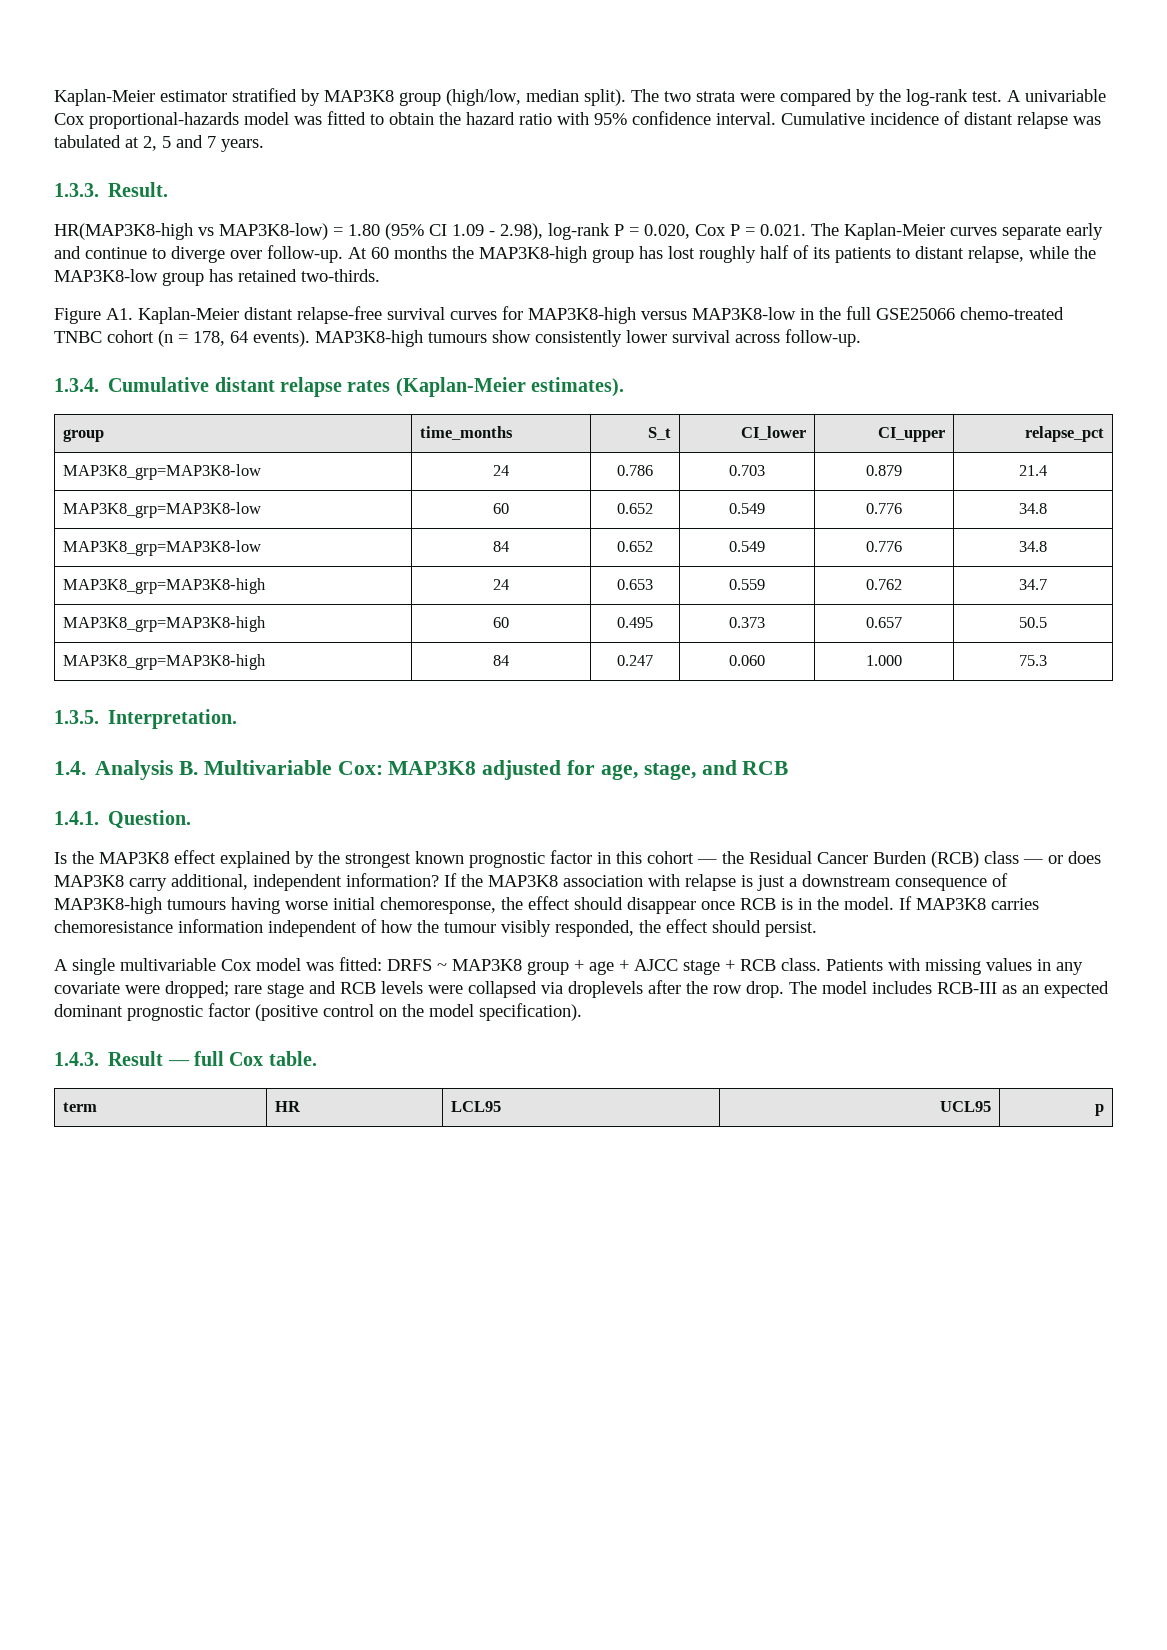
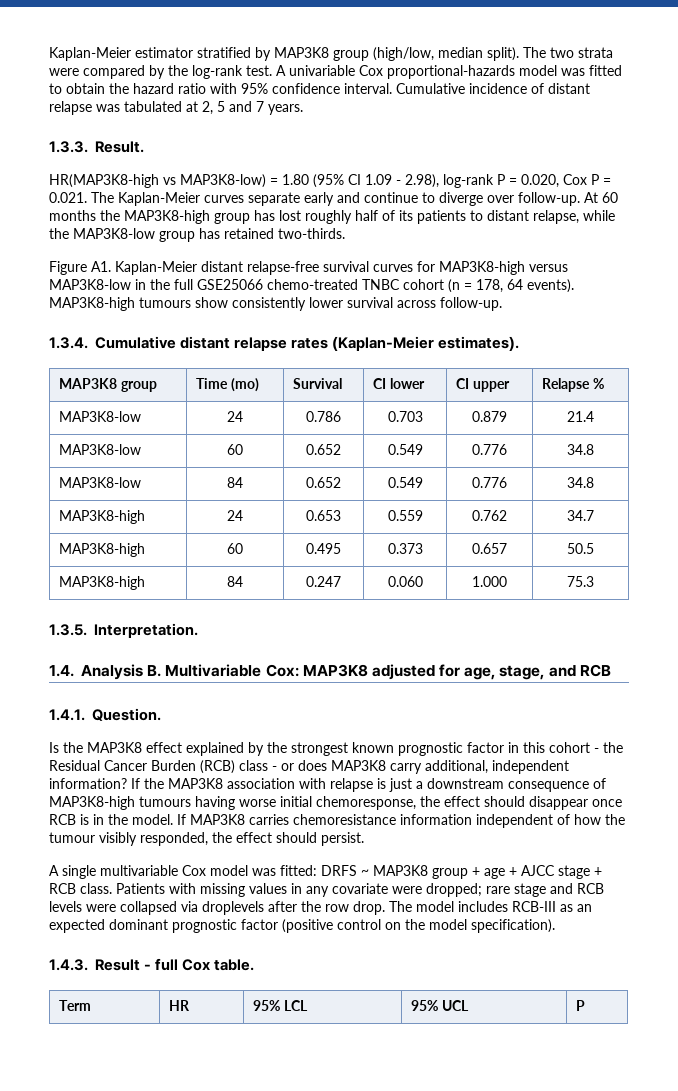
(625, 387) none -> [58,378,117,389] MAP3K8
[419,426,513,440] [648,427,672,440] [741,426,807,440] [878,427,946,442] [1025,426,1105,442] [62,464,261,480] time_months | S_t | CI_lower | CI_upper | relapse_pct // MAP3K8_grp=MAP3K8-low -> [195,378,259,392] [292,378,342,389] [372,378,425,389] [455,378,510,392] [541,378,604,392] [58,411,141,422] Time (mo) | Survival | CI lower | CI upper | Relapse % // MAP3K8-low
[62,502,261,518] MAP3K8_grp=MAP3K8-low -> [58,444,141,455] MAP3K8-low
[62,540,261,556] MAP3K8_grp=MAP3K8-low -> [58,477,141,488] MAP3K8-low
[62,578,266,594] MAP3K8_grp=MAP3K8-high -> [58,510,145,524] MAP3K8-high
[62,616,266,632] MAP3K8_grp=MAP3K8-high -> [58,543,145,557] MAP3K8-high
[62,654,266,670] MAP3K8_grp=MAP3K8-high -> [58,576,145,590] MAP3K8-high
[697,859,717,864] — -> [594,748,599,753] -
[1023,859,1043,864] — -> [272,766,277,771] -
[167,1060,190,1066] — -> [144,964,152,970] -
[62,1102,97,1112] term -> [58,1000,91,1011] Term
[450,1101,501,1112] [940,1101,992,1112] [1095,1104,1105,1116] LCL95 | UCL95 | p -> [252,1000,308,1011] [410,1000,469,1011] [575,1000,585,1011] 95% LCL | 95% UCL | P

